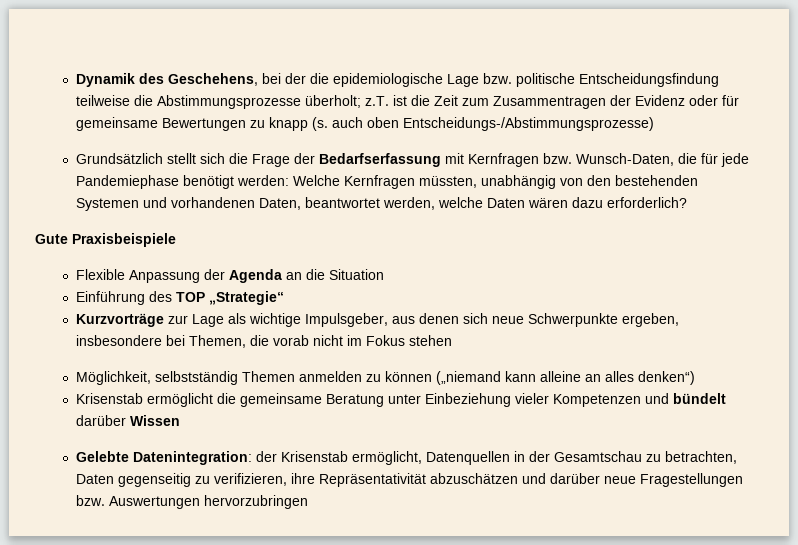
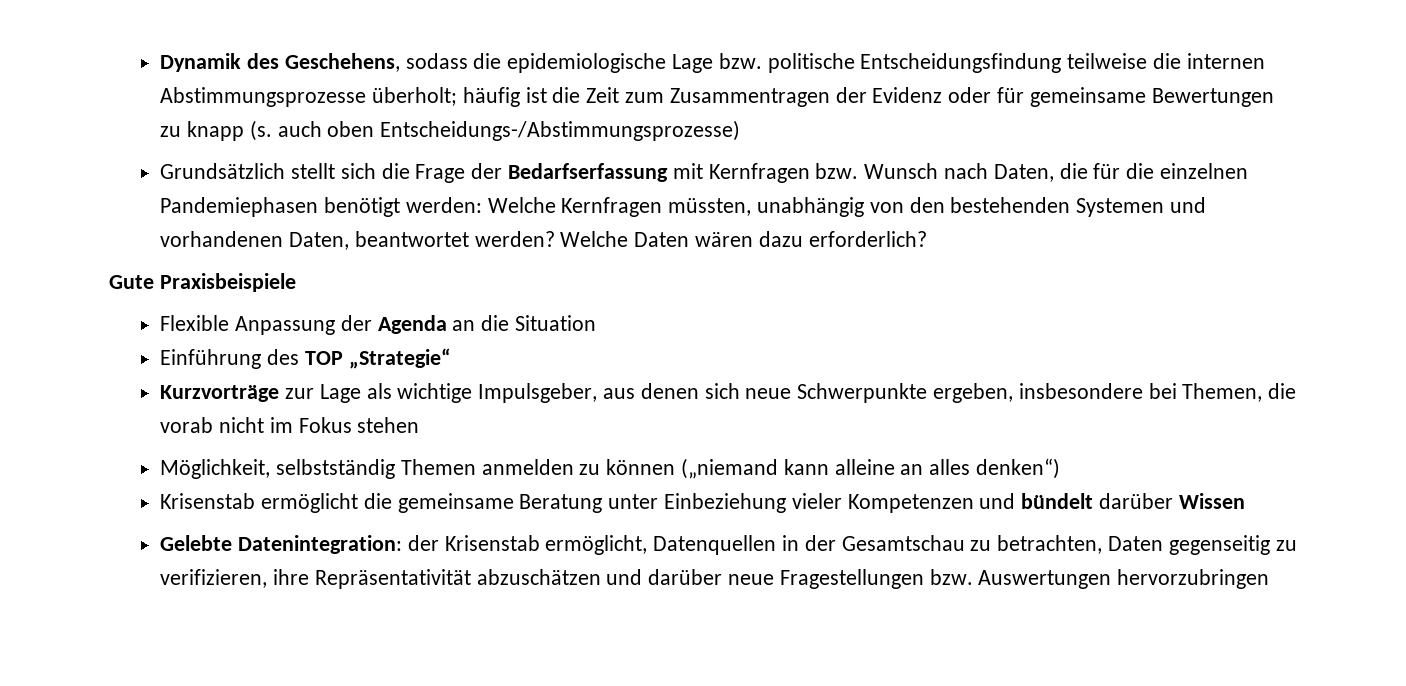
[261,73,306,84] bei der -> [405,53,468,69] sodass
(153, 100) none -> [1186,53,1265,69] internen
[364,96,389,106] z.T. -> [462,87,520,107] häufig
[575,153,749,167] [75,175,179,189] Wunsch-Daten, die für jede Pandemiephase -> [864,163,1249,182] [160,197,319,217] Wunsch nach Daten, die für die einzelnen Pandemiephasen
[382,197,483,210] werden, welche -> [474,231,629,247] werden? Welche

